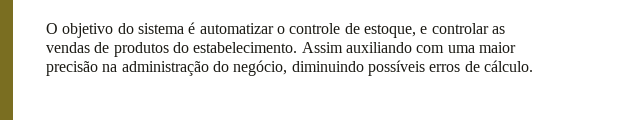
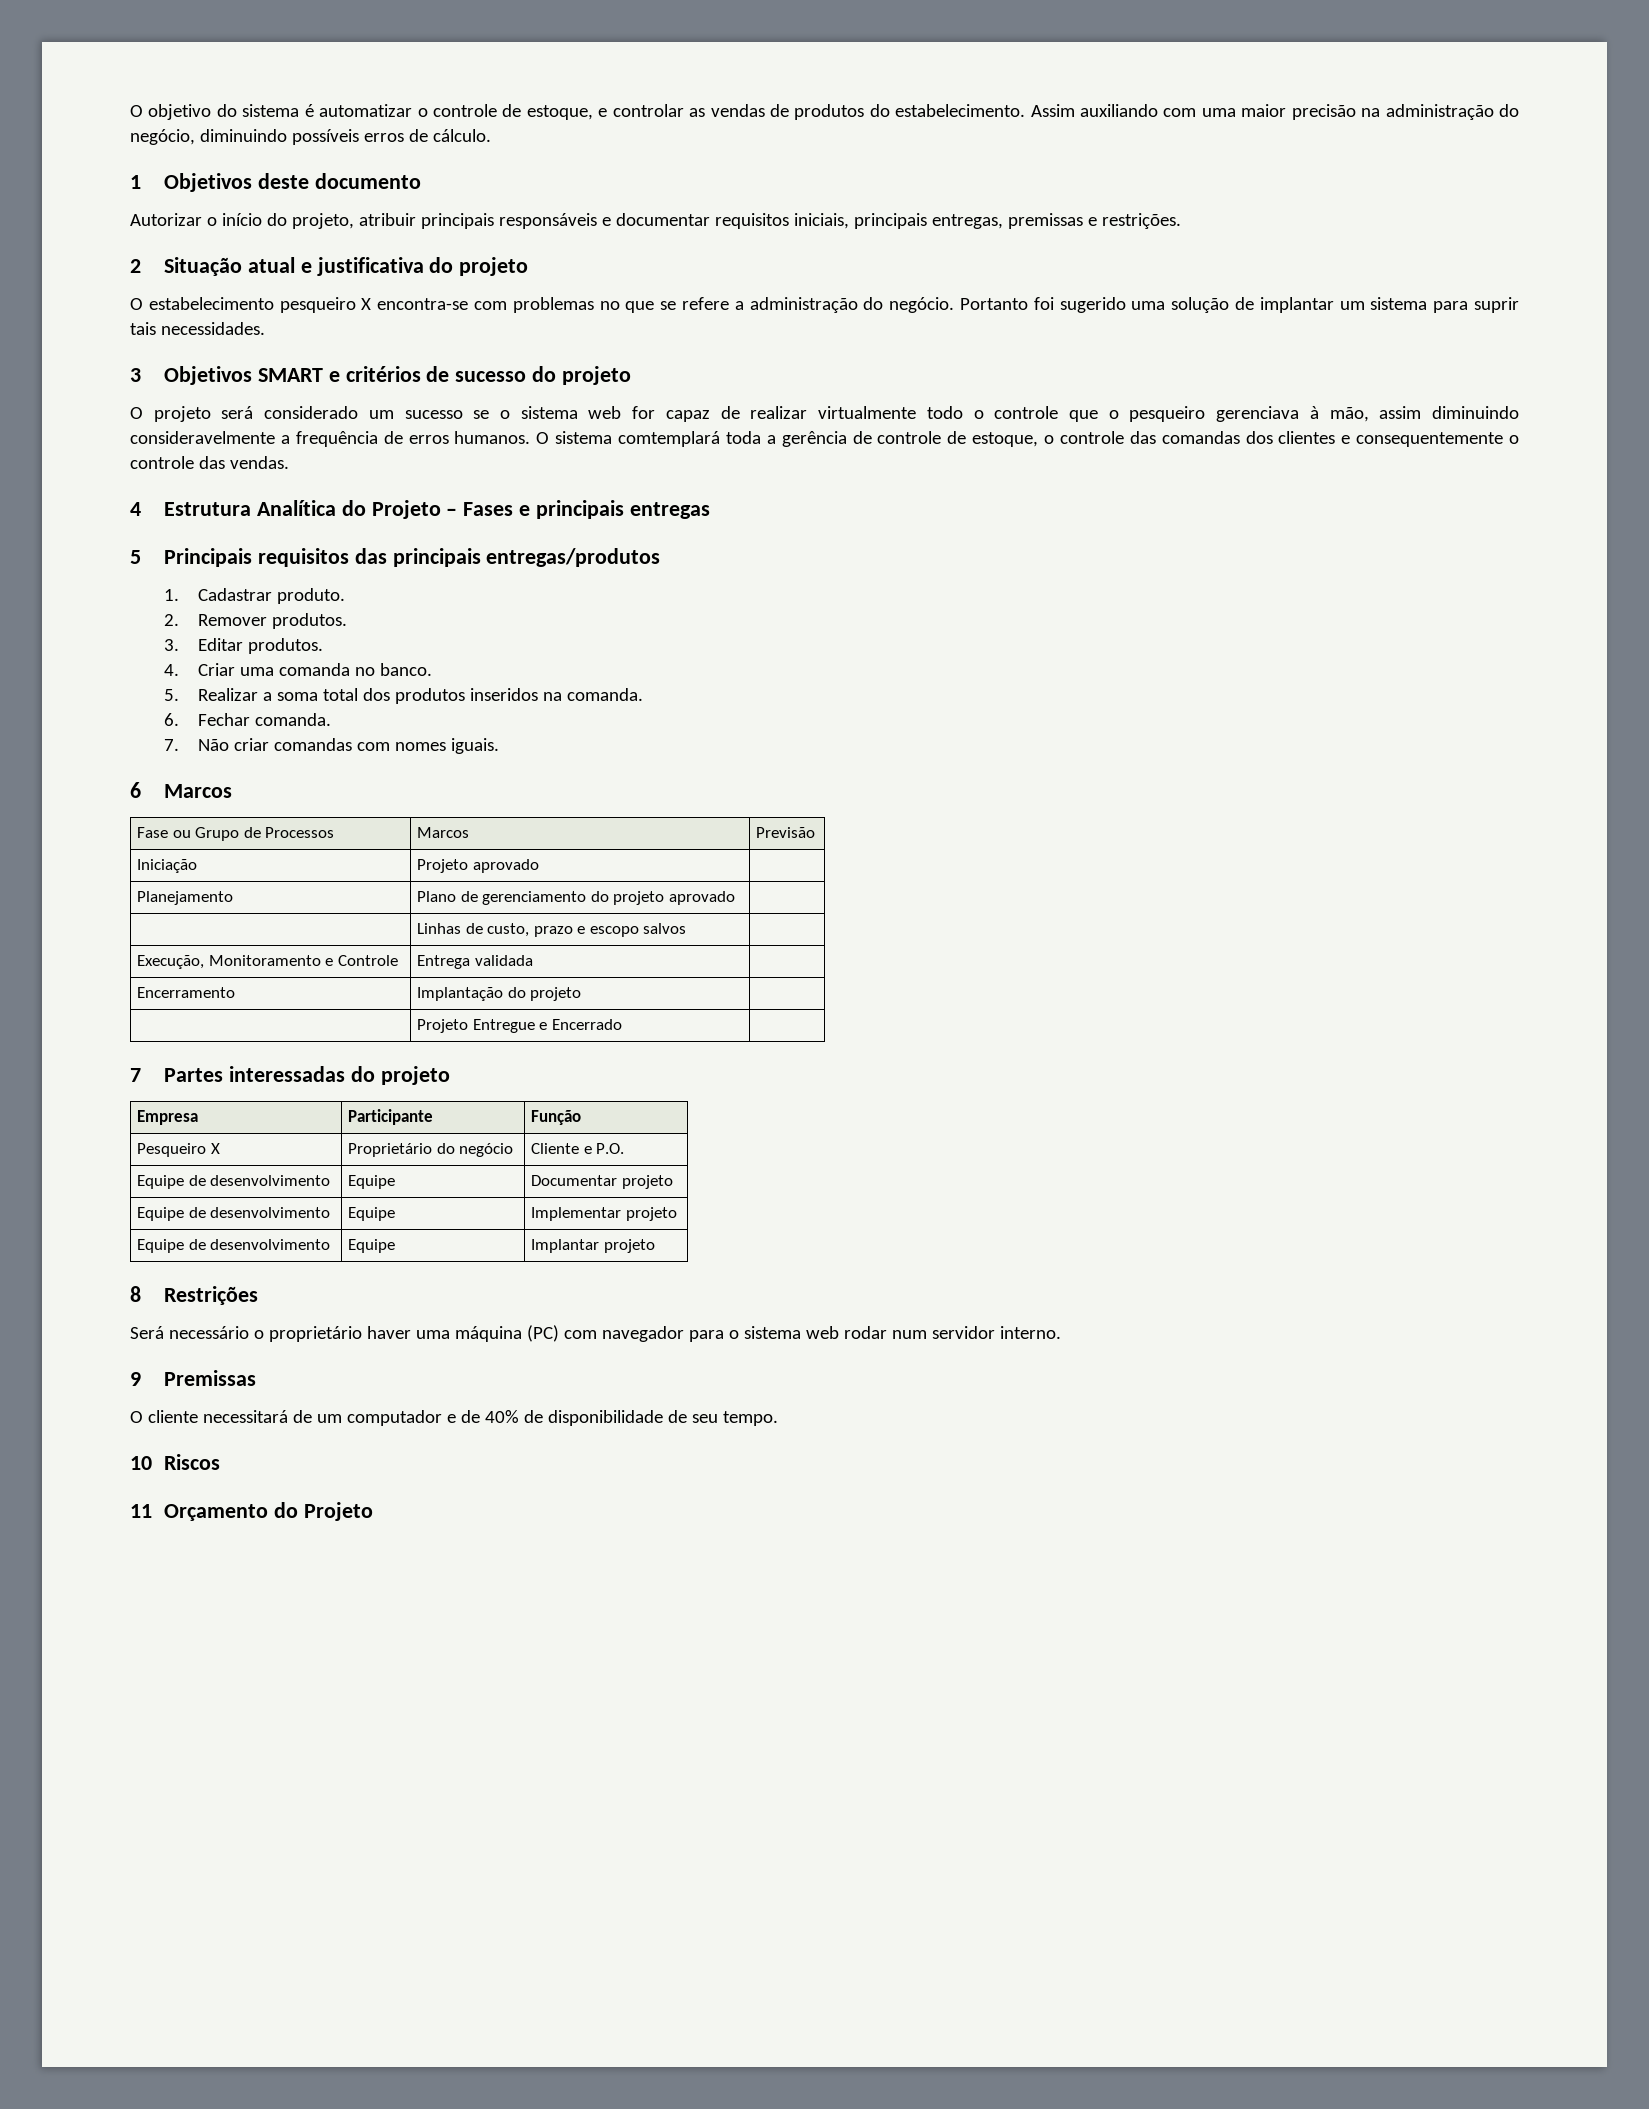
(533, 66) none -> [130,173,421,192] [130,213,1181,229] [130,257,529,276] [130,297,1519,313] [130,322,265,335] [130,366,631,385] [130,406,1520,422] [130,431,1519,447] [130,456,289,469] [130,500,710,519] [130,548,661,567] [164,588,346,604] [164,613,348,629] [164,638,324,654] [164,663,433,676] [164,688,644,704] [164,713,332,726] [164,738,500,754] [130,782,233,798] [137,827,335,841] [417,827,470,838] [756,827,816,838] [137,859,198,873] [417,859,539,873] [137,891,234,905] [417,891,735,905] [417,923,687,937] [137,955,398,969] [417,955,533,969] [137,987,236,998] [417,987,582,1001] [417,1019,622,1033] [130,1066,450,1085] [137,1110,199,1125] [348,1109,434,1125] [531,1110,582,1125] [137,1143,220,1157] [348,1143,514,1157] [531,1143,625,1154] [137,1175,331,1189] [348,1175,396,1189] [531,1175,673,1189] [137,1207,331,1221] [348,1207,396,1221] [531,1207,677,1221] [137,1239,331,1253] [348,1239,396,1253] [531,1239,655,1253] [130,1286,259,1305] [130,1325,1061,1342] [130,1370,257,1386] [130,1410,778,1426] [130,1454,221,1470] [130,1502,373,1521] // 1 Objetivos deste documento // Autorizar o início do projeto, atribuir principais responsáveis e documentar requisitos iniciais, principais entregas, premissas e restrições. // 2 Situação atual e justificativa do projeto // O estabelecimento pesqueiro X encontra-se com problemas no que se refere a administração do negócio. Portanto foi sugerido uma solução de implantar um sistema para suprir tais necessidades. // 3 Objetivos SMART e critérios de sucesso do projeto // O projeto será considerado um sucesso se o sistema web for capaz de realizar virtualmente todo o controle que o pesqueiro gerenciava à mão, assim diminuindo consideravelmente a frequência de erros humanos. O sistema comtemplará toda a gerência de controle de estoque, o controle das comandas dos clientes e consequentemente o controle das vendas. // 4 Estrutura Analítica do Projeto – Fases e principais entregas // 5 Principais requisitos das principais entregas/produtos // 1. Cadastrar produto. // 2. Remover produtos. // 3. Editar produtos. // 4. Criar uma comanda no banco. // 5. Realizar a soma total dos produtos inseridos na comanda. // 6. Fechar comanda. // 7. Não criar comandas com nomes iguais. // 6 Marcos // Fase ou Grupo de Processos | Marcos | Previsão // Iniciação | Projeto aprovado | // Planejamento | Plano de gerenciamento do projeto aprovado | // | Linhas de custo, prazo e escopo salvos | // Execução, Monitoramento e Controle | Entrega validada | // Encerramento | Implantação do projeto | // | Projeto Entregue e Encerrado | // 7 Partes interessadas do projeto // Empresa | Participante | Função // Pesqueiro X | Proprietário do negócio | Cliente e P.O. // Equipe de desenvolvimento | Equipe | Documentar projeto // Equipe de desenvolvimento | Equipe | Implementar projeto // Equipe de desenvolvimento | Equipe | Implantar projeto // 8 Restrições // Será necessário o proprietário haver uma máquina (PC) com navegador para o sistema web rodar num servidor interno. // 9 Premissas // O cliente necessitará de um computador e de 40% de disponibilidade de seu tempo. // 10 Riscos // 11 Orçamento do Projeto

